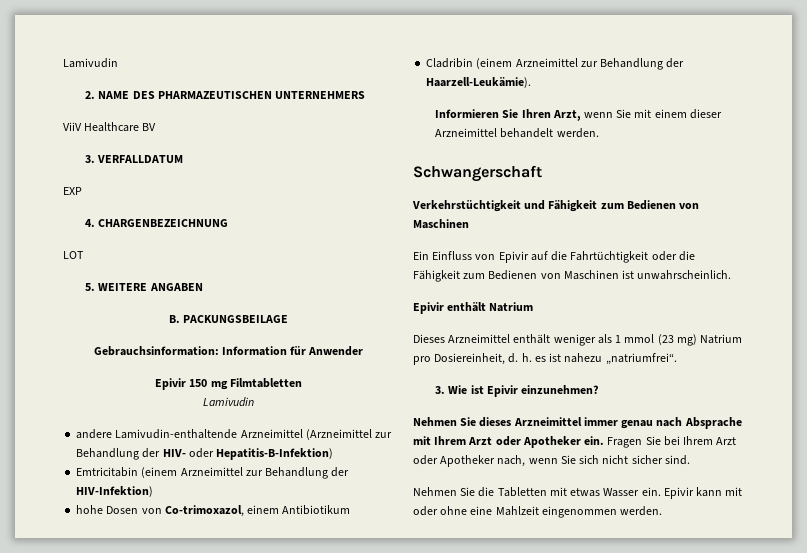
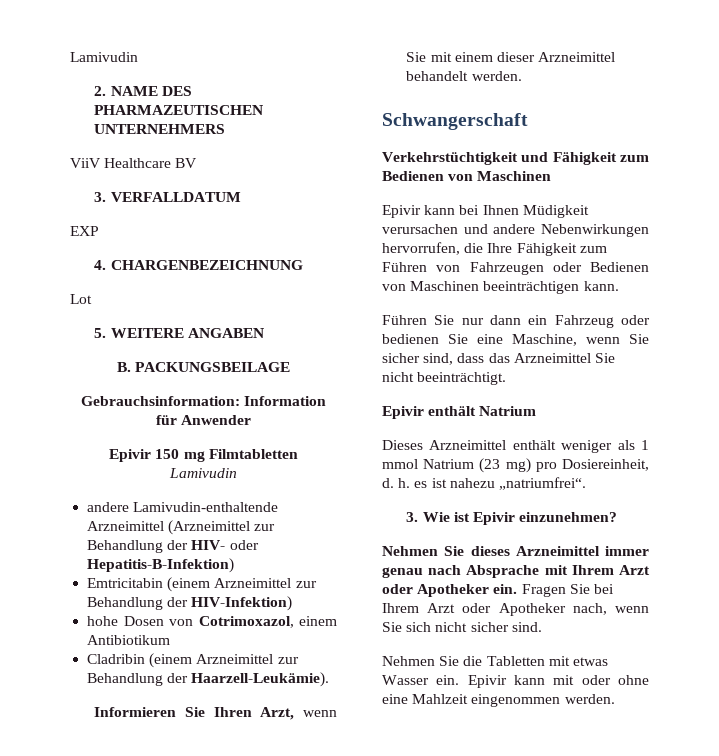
[63,251,84,259] LOT -> [70,294,92,304] Lot
[164,505,244,517] Co-trimoxazol, -> [198,616,294,628] Cotrimoxazol,
[413,251,695,263] [413,270,732,282] Ein Einfluss von Epivir auf die Fahrtüchtigkeit oder die Fähigkeit zum Bedienen von Maschinen ist unwahrscheinlich. -> [382,205,589,218] [382,224,649,237] [382,242,607,256] [382,262,649,275] [382,281,619,294] [382,315,650,328] [382,334,649,346] [382,353,615,365] [382,372,507,385] Epivir kann bei Ihnen Müdigkeit verursachen und andere Nebenwirkungen hervorrufen, die Ihre Fähigkeit zum Führen von Fahrzeugen oder Bedienen von Maschinen beeinträchtigen kann. // Führen Sie nur dann ein Fahrzeug oder bedienen Sie eine Maschine, wenn Sie sicher sind, dass das Arzneimittel Sie nicht beeinträchtigt.
(655, 338) none -> [423,459,475,469] Natrium
[700,334,743,344] Natrium -> (531, 465) none

